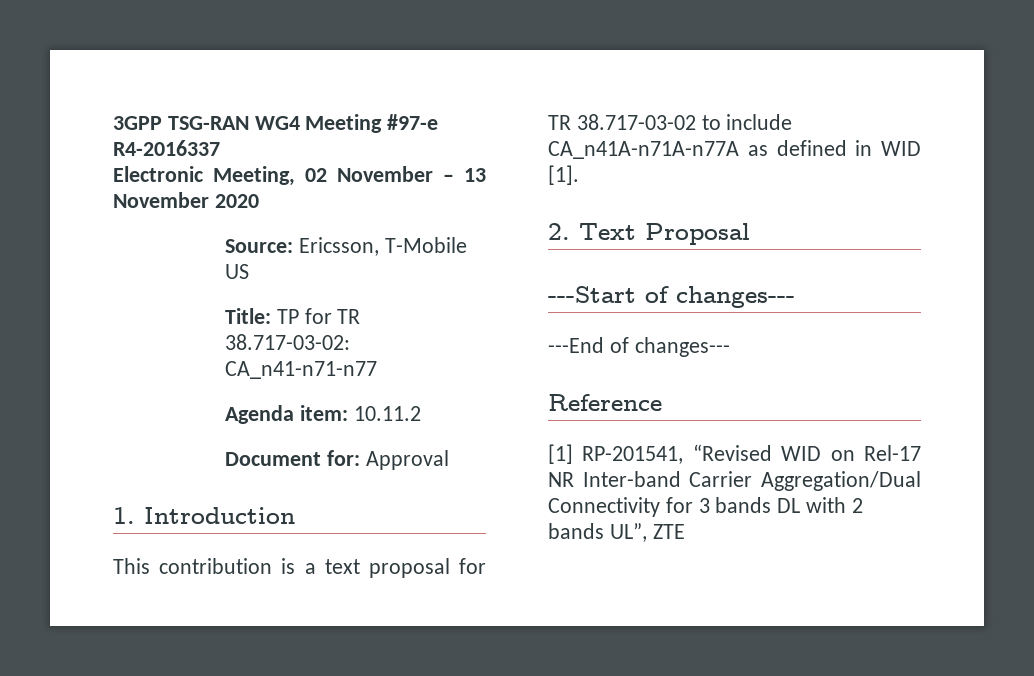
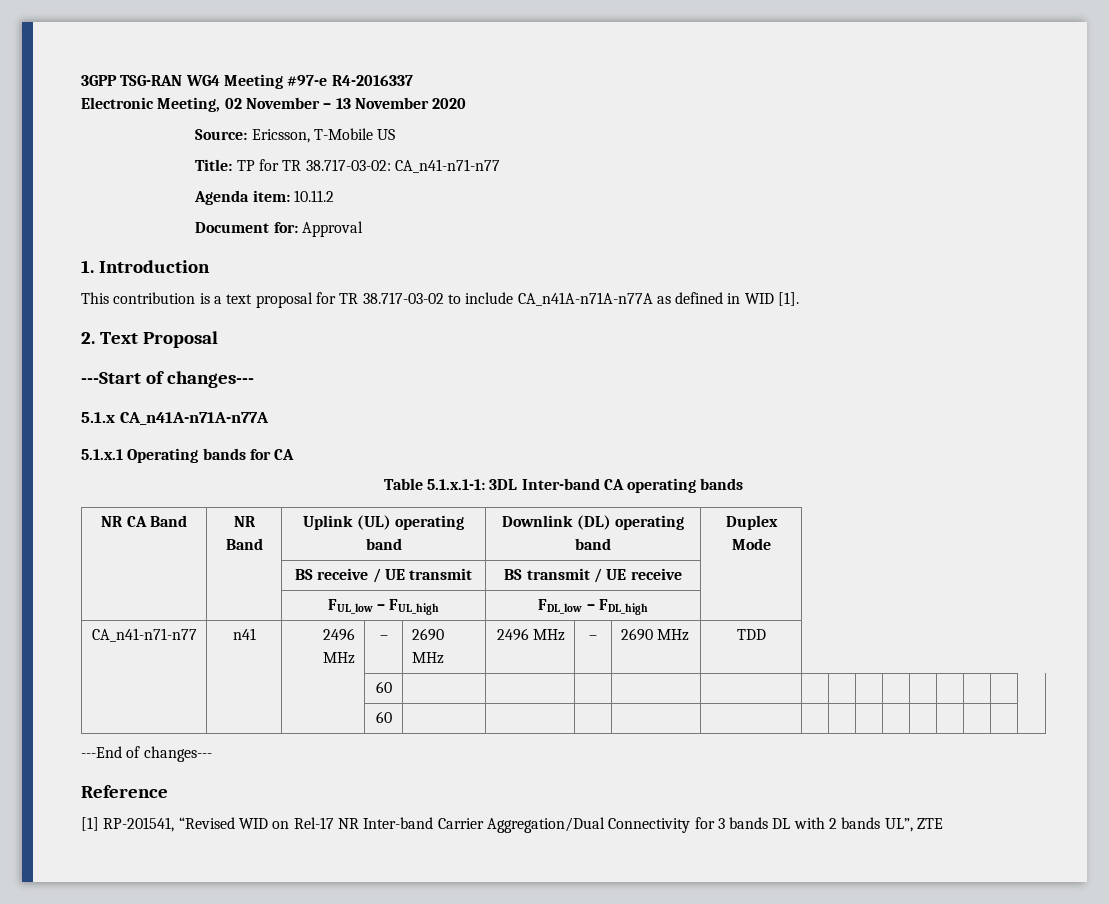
(795, 297) none -> [81,412,269,425] [81,448,295,463] [383,478,744,493] [101,515,187,527] [233,516,256,527] [225,538,263,550] [303,515,464,530] [365,538,402,550] [502,515,684,530] [575,538,611,550] [725,515,778,530] [731,538,771,550] [294,568,473,583] [504,568,682,583] [327,599,440,615] [538,599,648,615] [91,628,197,642] [232,628,256,640] [323,628,356,641] [323,652,356,664] [379,635,388,640] [411,628,444,641] [411,652,444,664] [497,628,566,641] [589,635,597,640] [620,628,689,641] [736,629,766,640] [375,681,392,693] [375,711,392,723] // 5.1.x CA_n41A-n71A-n77A // 5.1.x.1 Operating bands for CA // Table 5.1.x.1-1: 3DL Inter-band CA operating bands // NR CA Band | NR Band | Uplink (UL) operating band | Downlink (DL) operating band | Duplex Mode // | | BS receive / UE transmit | BS transmit / UE receive | // | | FUL_low – FUL_high | FDL_low – FDL_high | // CA_n41-n71-n77 | n41 | 2496 MHz | – | 2690 MHz | 2496 MHz | – | 2690 MHz | TDD // | | | 60 | | | | | | | | | | | | | | // | | | 60 | | | | | | | | | | | | | |

